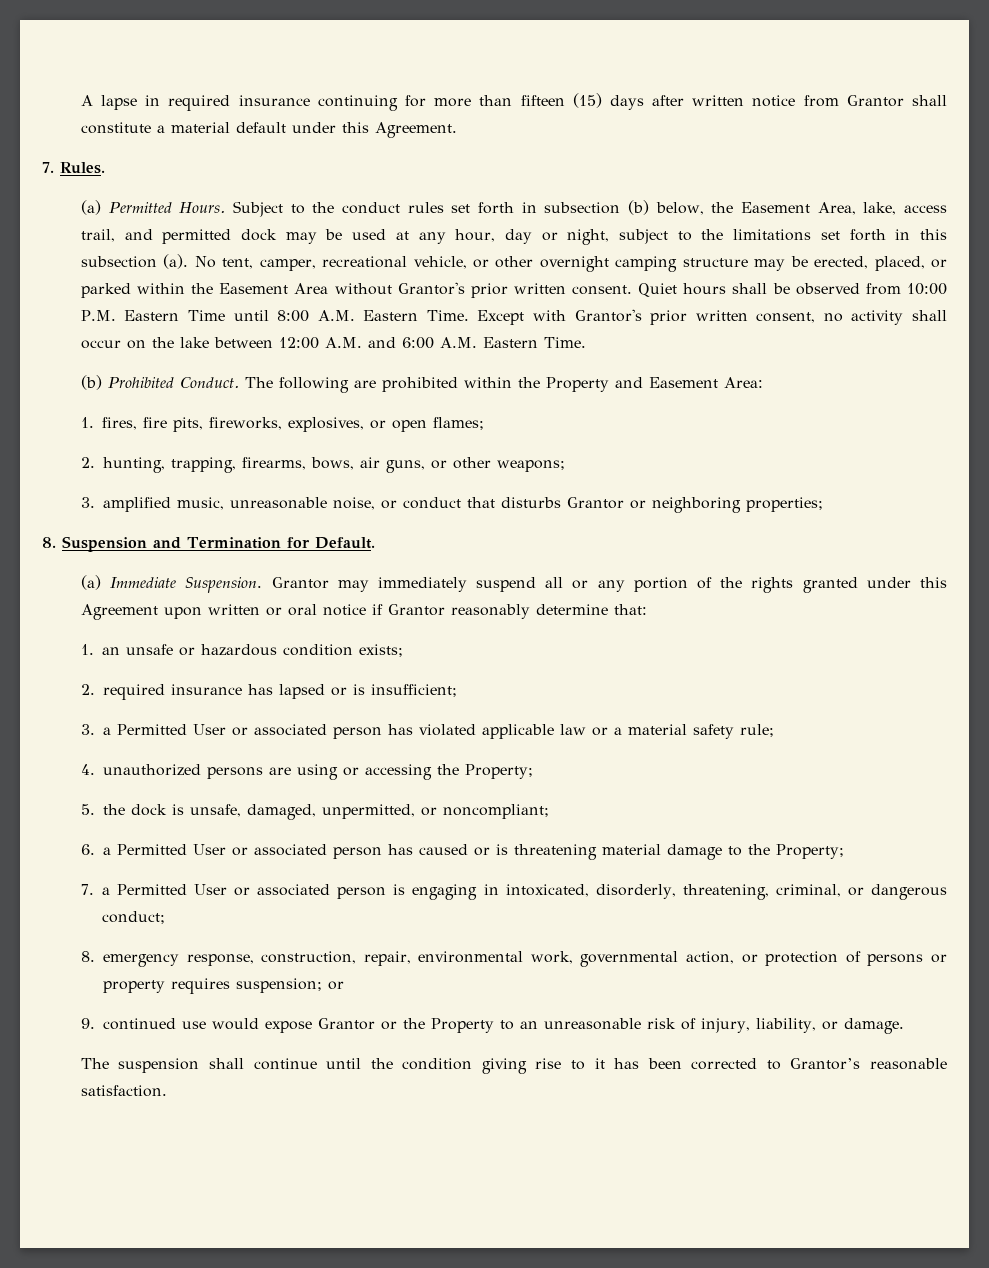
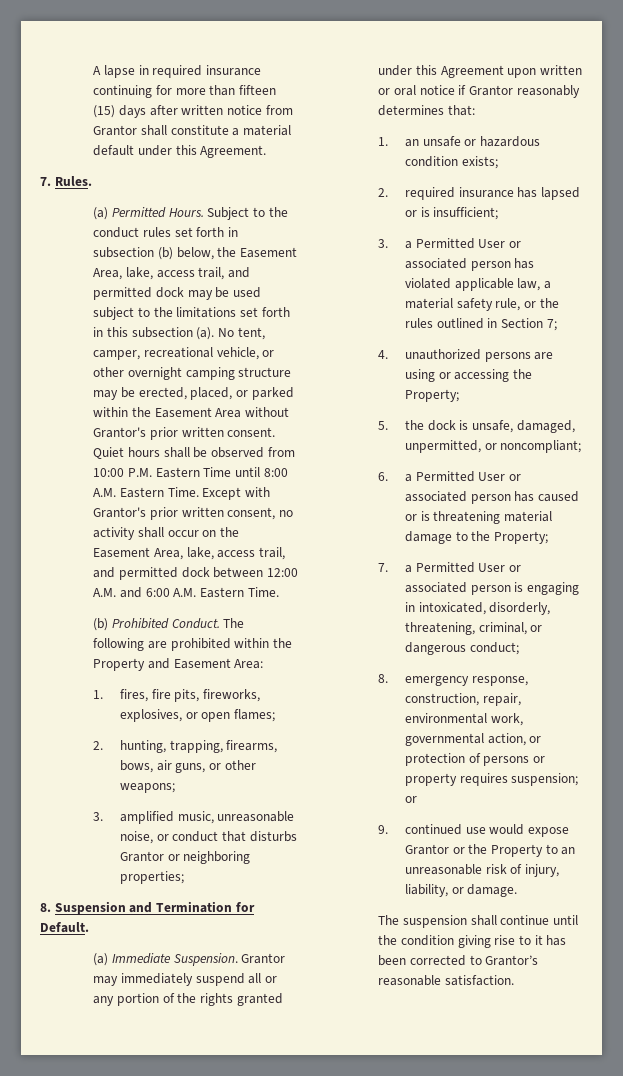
[395,229,610,245] at any hour, day or night, -> (261, 292) none
[179,337,209,348] lake -> [93,547,285,560] [93,567,210,580] Easement Area, lake, access trail, and permitted dock
[535,604,608,615] determine -> [378,105,445,116] determines
[559,724,608,736] law or -> [517,278,541,291] law,
[739,724,774,737] rule; -> [495,298,559,311] [405,318,557,331] rule, or the rules outlined in Section 7;

